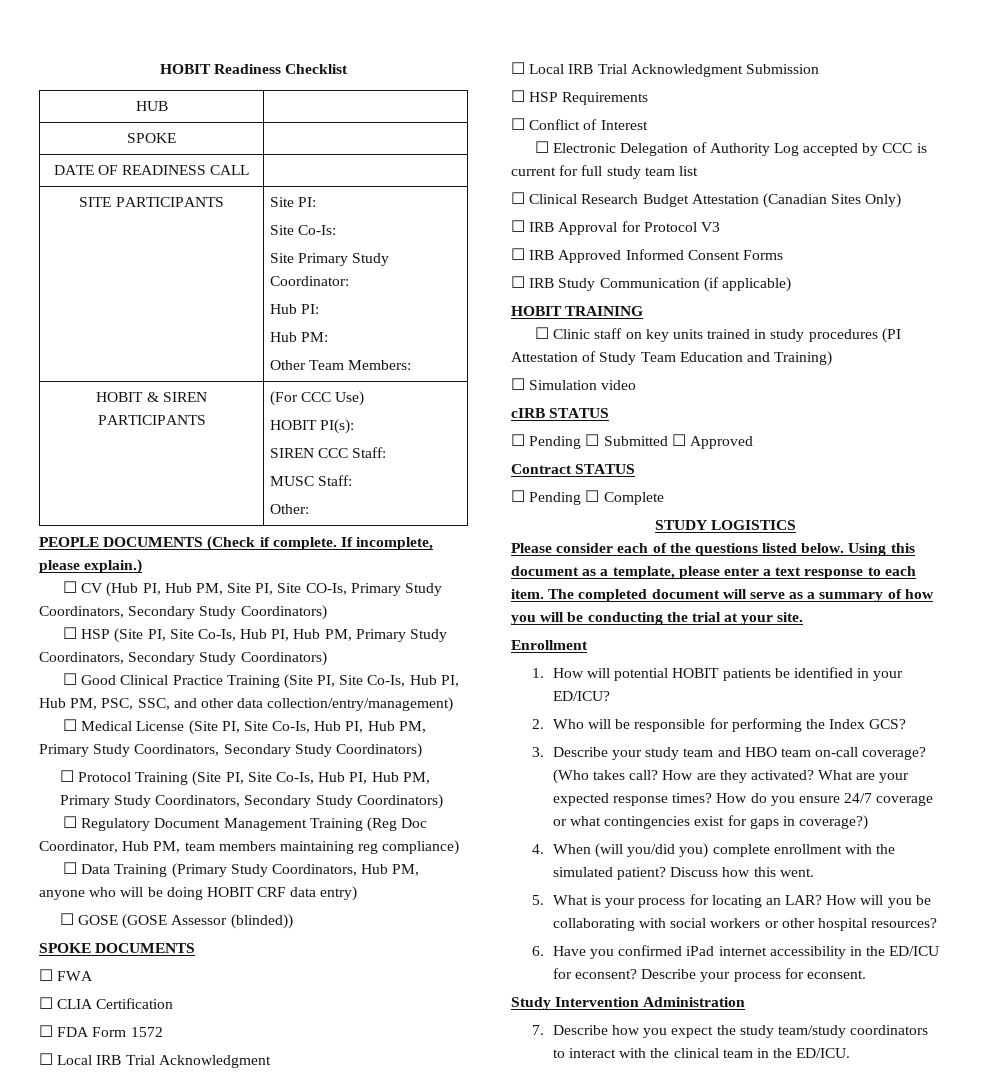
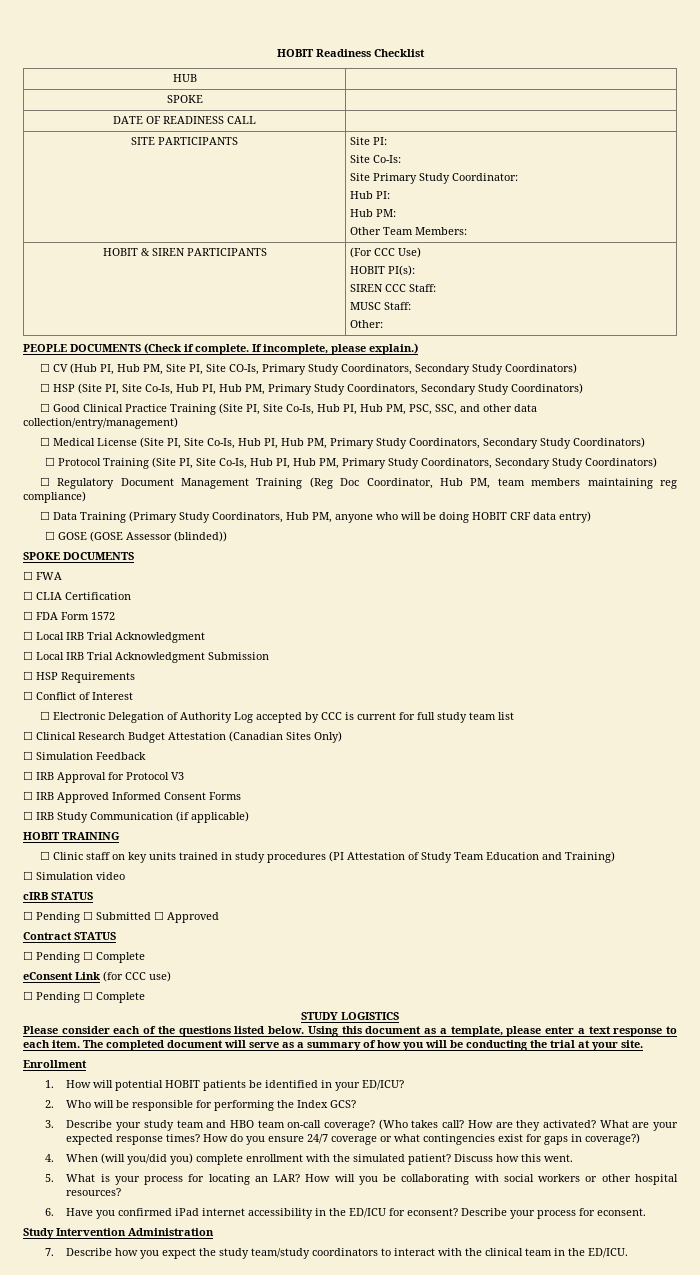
(902, 200) none -> [23,751,146,760] // ☐ Simulation Feedback
(664, 498) none -> [23,971,171,982] [23,991,145,1003] // eConsent Link (for CCC use) // ☐ Pending ☐ Complete

